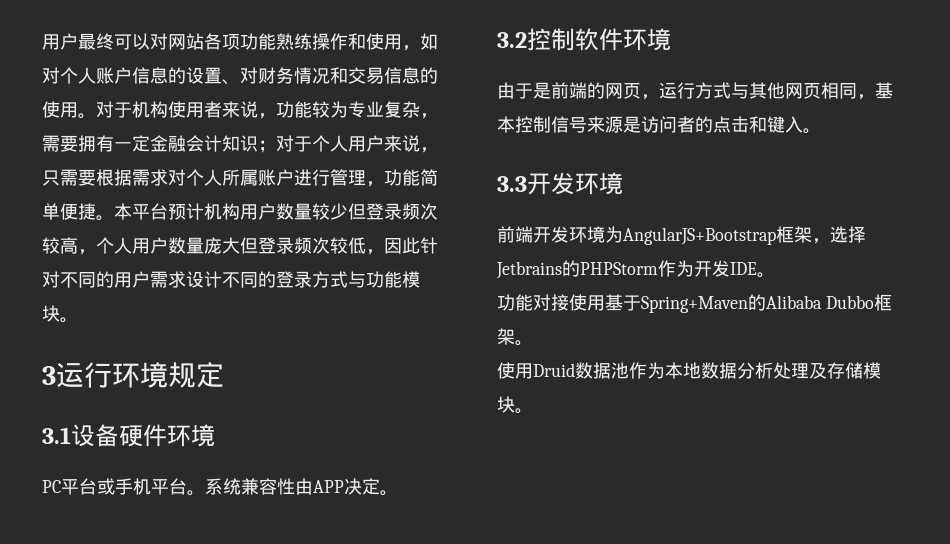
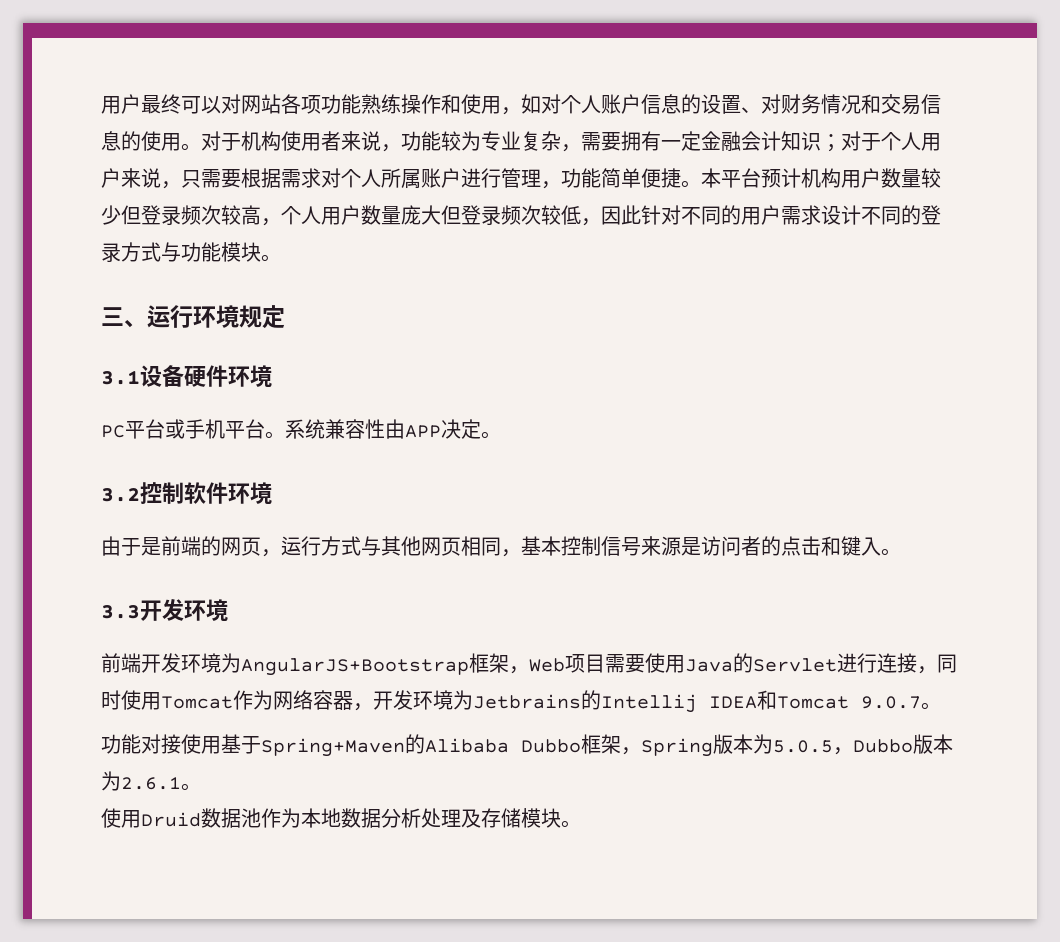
[42,366,56,385] 3 -> [101,307,147,328] 三、
[830,226,866,243] [496,260,757,279] 选择Jetbrains的PHPStorm作为开发IDE -> [529,653,957,674] [101,690,921,713] Web项目需要使用Java的Servlet进行连接，同时使用Tomcat作为网络容器，开发环境为Jetbrains的Intellij IDEA和Tomcat 9.0.7
(515, 336) none -> [621,734,953,757] [101,771,181,791] ，Spring版本为5.0.5，Dubbo版本为2.6.1

